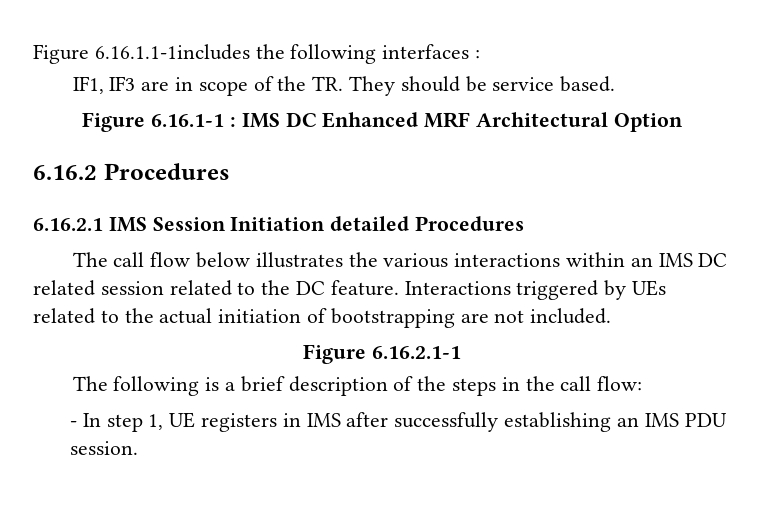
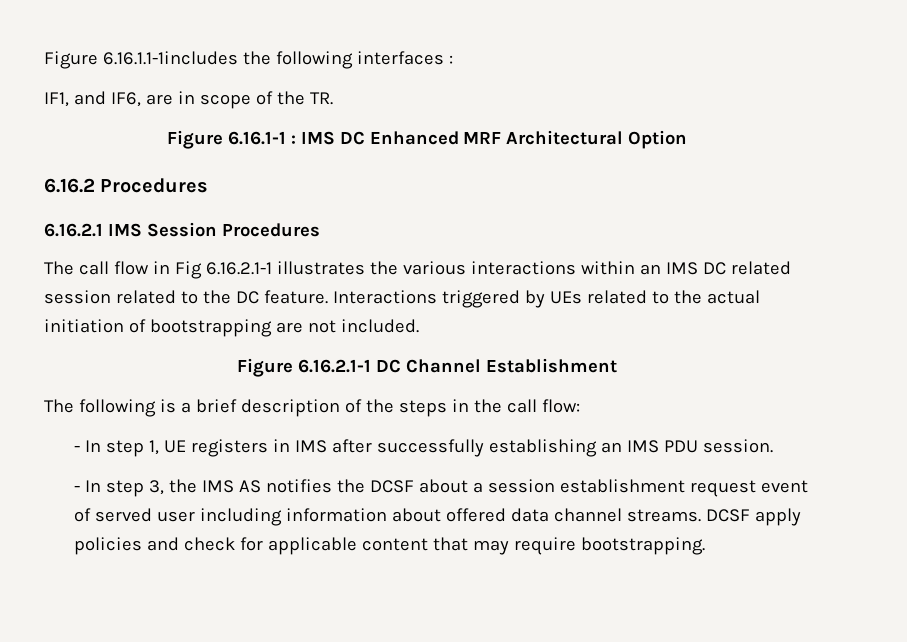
[109,76,136,91] IF3 -> [73,91,141,107] and IF6,
[349,76,616,96] They should be service based. -> (333, 98) none
[230,216,410,231] Initiation detailed -> (217, 229) none
[196,252,251,268] below -> [152,261,272,279] in Fig 6.16.2.1-1
(461, 352) none -> [376,358,617,373] DC Channel Establishment
(139, 448) none -> [74,479,809,497] [74,508,802,526] [74,537,706,555] // - In step 3, the IMS AS notifies the DCSF about a session establishment request event of served user including information about offered data channel streams. DCSF apply policies and check for applicable content that may require bootstrapping.

